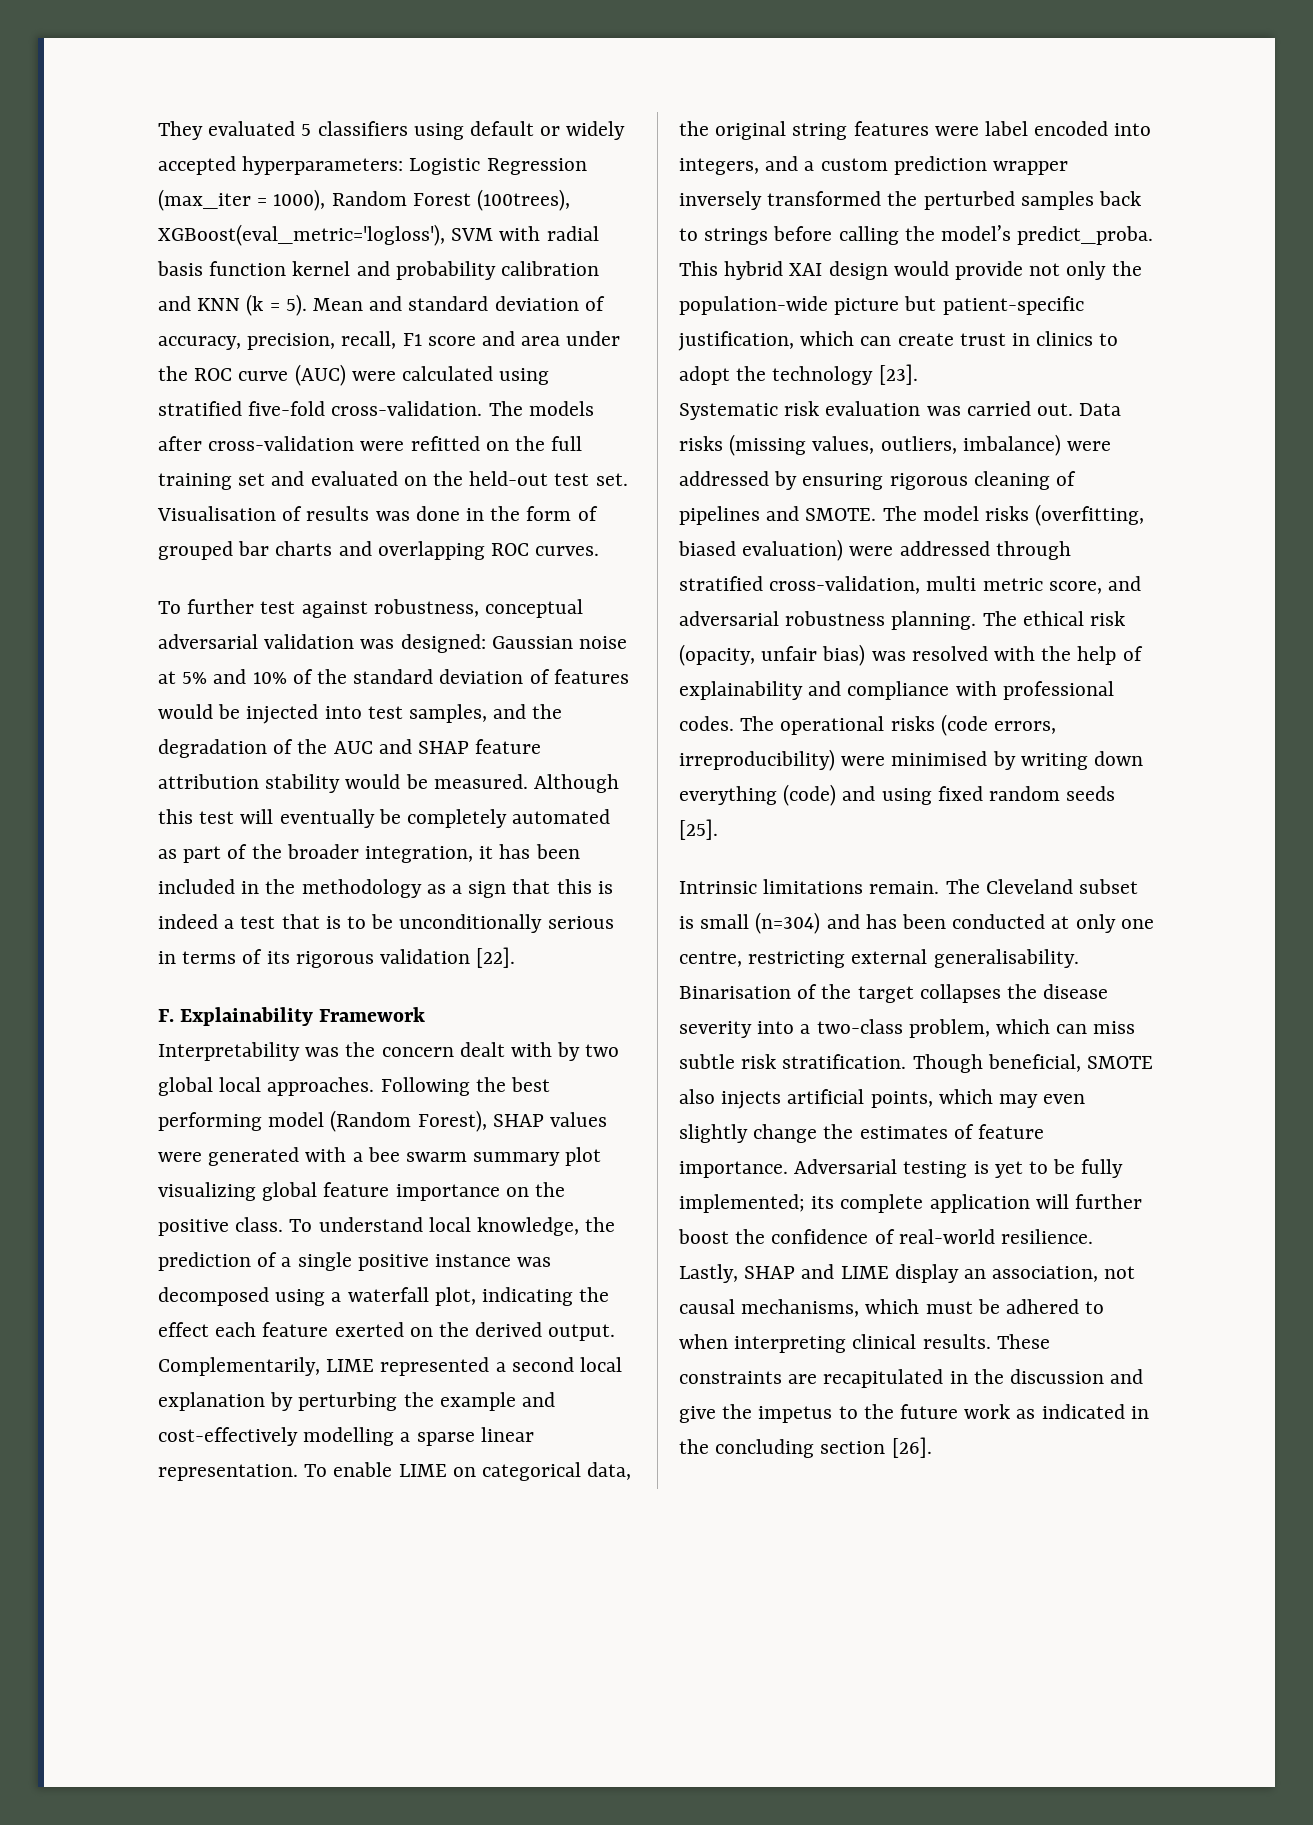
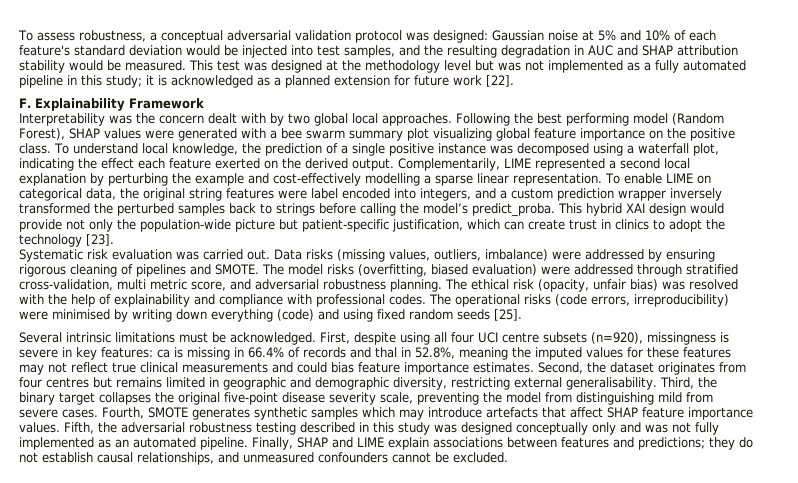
[158,121,626,140] [158,156,587,175] [158,189,571,211] [158,224,599,246] [157,261,600,280] [158,294,605,316] [158,331,621,350] [158,364,550,386] [158,401,594,416] [158,436,583,451] [158,471,628,490] [157,506,598,521] [158,541,600,560] [158,599,479,618] They evaluated 5 classifiers using default or widely accepted hyperparameters: Logistic Regression (max_iter = 1000), Random Forest (100trees), XGBoost(eval_metric='logloss'), SVM with radial basis function kernel and probability calibration and KNN (k = 5). Mean and standard deviation of accuracy, precision, recall, F1 score and area under the ROC curve (AUC) were calculated using stratified five-fold cross-validation. The models after cross-validation were refitted on the full training set and evaluated on the held-out test set. Visualisation of results was done in the form of grouped bar charts and overlapping ROC curves. // To further test against robustness, -> [18,30,157,42] To assess robustness, a
(355, 641) none -> [354,30,402,43] protocol
[317,669,629,684] the standard deviation of features -> [688,30,716,41] [19,45,182,56] each feature's standard deviation
[158,739,328,758] degradation of the -> [447,45,584,58] resulting degradation in
[475,739,542,754] feature -> (673, 50) none
[534,774,620,793] [158,809,611,828] [158,844,580,863] [158,879,613,898] [158,914,614,933] [158,949,471,968] Although this test will eventually be completely automated as part of the broader integration, it has been included in the methodology as a sign that this is indeed a test that is to be unconditionally serious in terms of its rigorous validation -> [189,60,746,73] [19,75,482,88] This test was designed at the methodology level but was not implemented as a fully automated pipeline in this study; it is acknowledged as a planned extension for future work
[679,879,1139,894] [679,912,1154,934] [679,949,1079,968] [679,984,1109,1003] [679,1019,1136,1038] [679,1054,1154,1073] [679,1089,1086,1109] [679,1124,1045,1143] [679,1159,1124,1178] [679,1194,1143,1213] [678,1229,1094,1244] [679,1264,1136,1283] [679,1299,1105,1317] [679,1334,1050,1353] [679,1369,1144,1388] [679,1404,1149,1423] [679,1437,932,1458] Intrinsic limitations remain. The Cleveland subset is small (n=304) and has been conducted at only one centre, restricting external generalisability. Binarisation of the target collapses the disease severity into a two-class problem, which can miss subtle risk stratification. Though beneficial, SMOTE also injects artificial points, which may even slightly change the estimates of feature importance. Adversarial testing is yet to be fully implemented; its complete application will further boost the confidence of real-world resilience. Lastly, SHAP and LIME display an association, not causal mechanisms, which must be adhered to when interpreting clinical results. These constraints are recapitulated in the discussion and give the impetus to the future work as indicated in the concluding section [26]. -> [19,332,729,345] [19,347,731,360] [19,362,746,375] [19,377,717,390] [19,392,713,405] [19,407,753,420] [19,422,719,435] [19,437,753,450] [19,452,508,465] Several intrinsic limitations must be acknowledged. First, despite using all four UCI centre subsets (n=920), missingness is severe in key features: ca is missing in 66.4% of records and thal in 52.8%, meaning the imputed values for these features may not reflect true clinical measurements and could bias feature importance estimates. Second, the dataset originates from four centres but remains limited in geographic and demographic diversity, restricting external generalisability. Third, the binary target collapses the original five-point disease severity scale, preventing the model from distinguishing mild from severe cases. Fourth, SMOTE generates synthetic samples which may introduce artefacts that affect SHAP feature importance values. Fifth, the adversarial robustness testing described in this study was designed conceptually only and was not fully implemented as an automated pipeline. Finally, SHAP and LIME explain associations between features and predictions; they do not establish causal relationships, and unmeasured confounders cannot be excluded.

